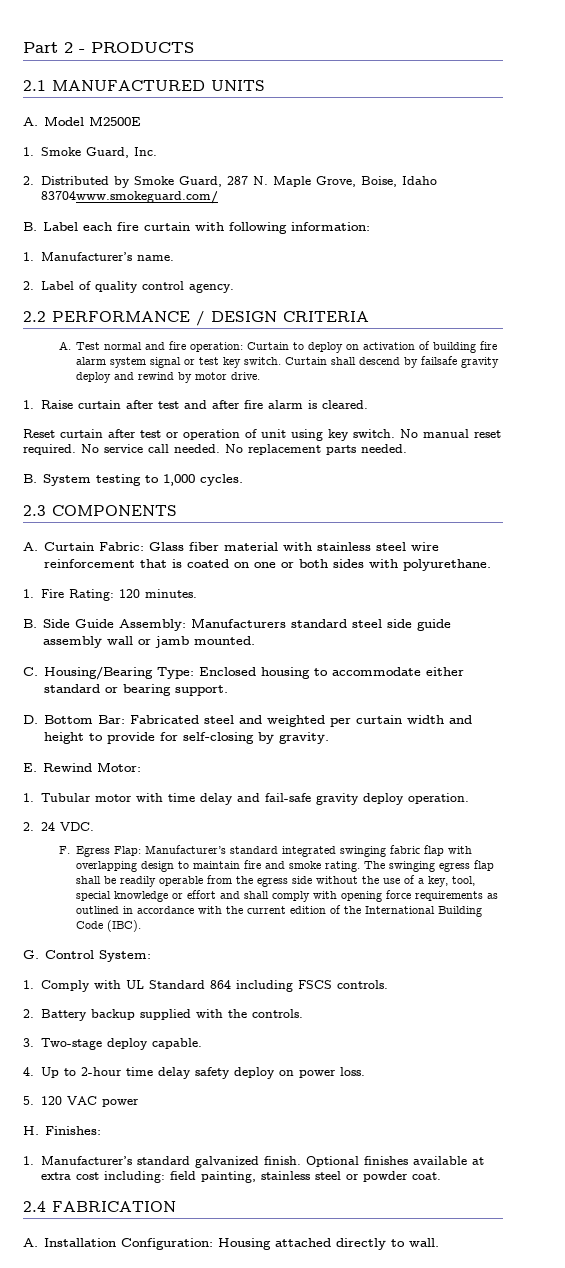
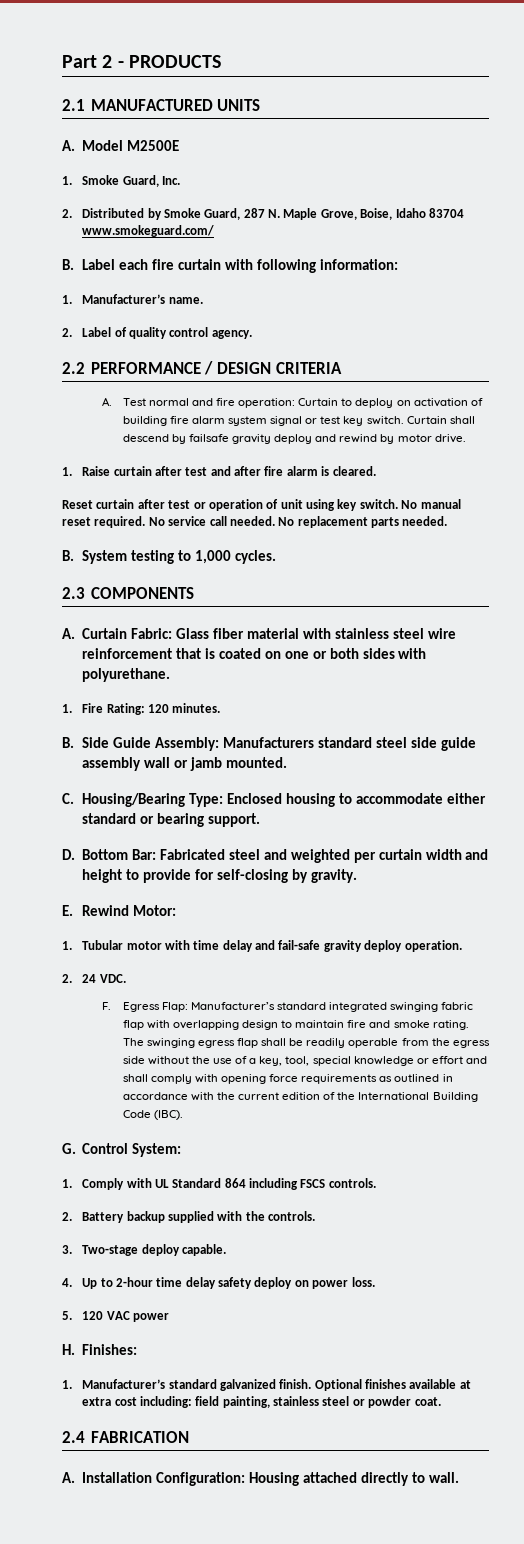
[40,191,218,204] 83704www.smokeguard.com/ -> [428,208,464,218] [82,225,215,237] 83704 www.smokeguard.com/

